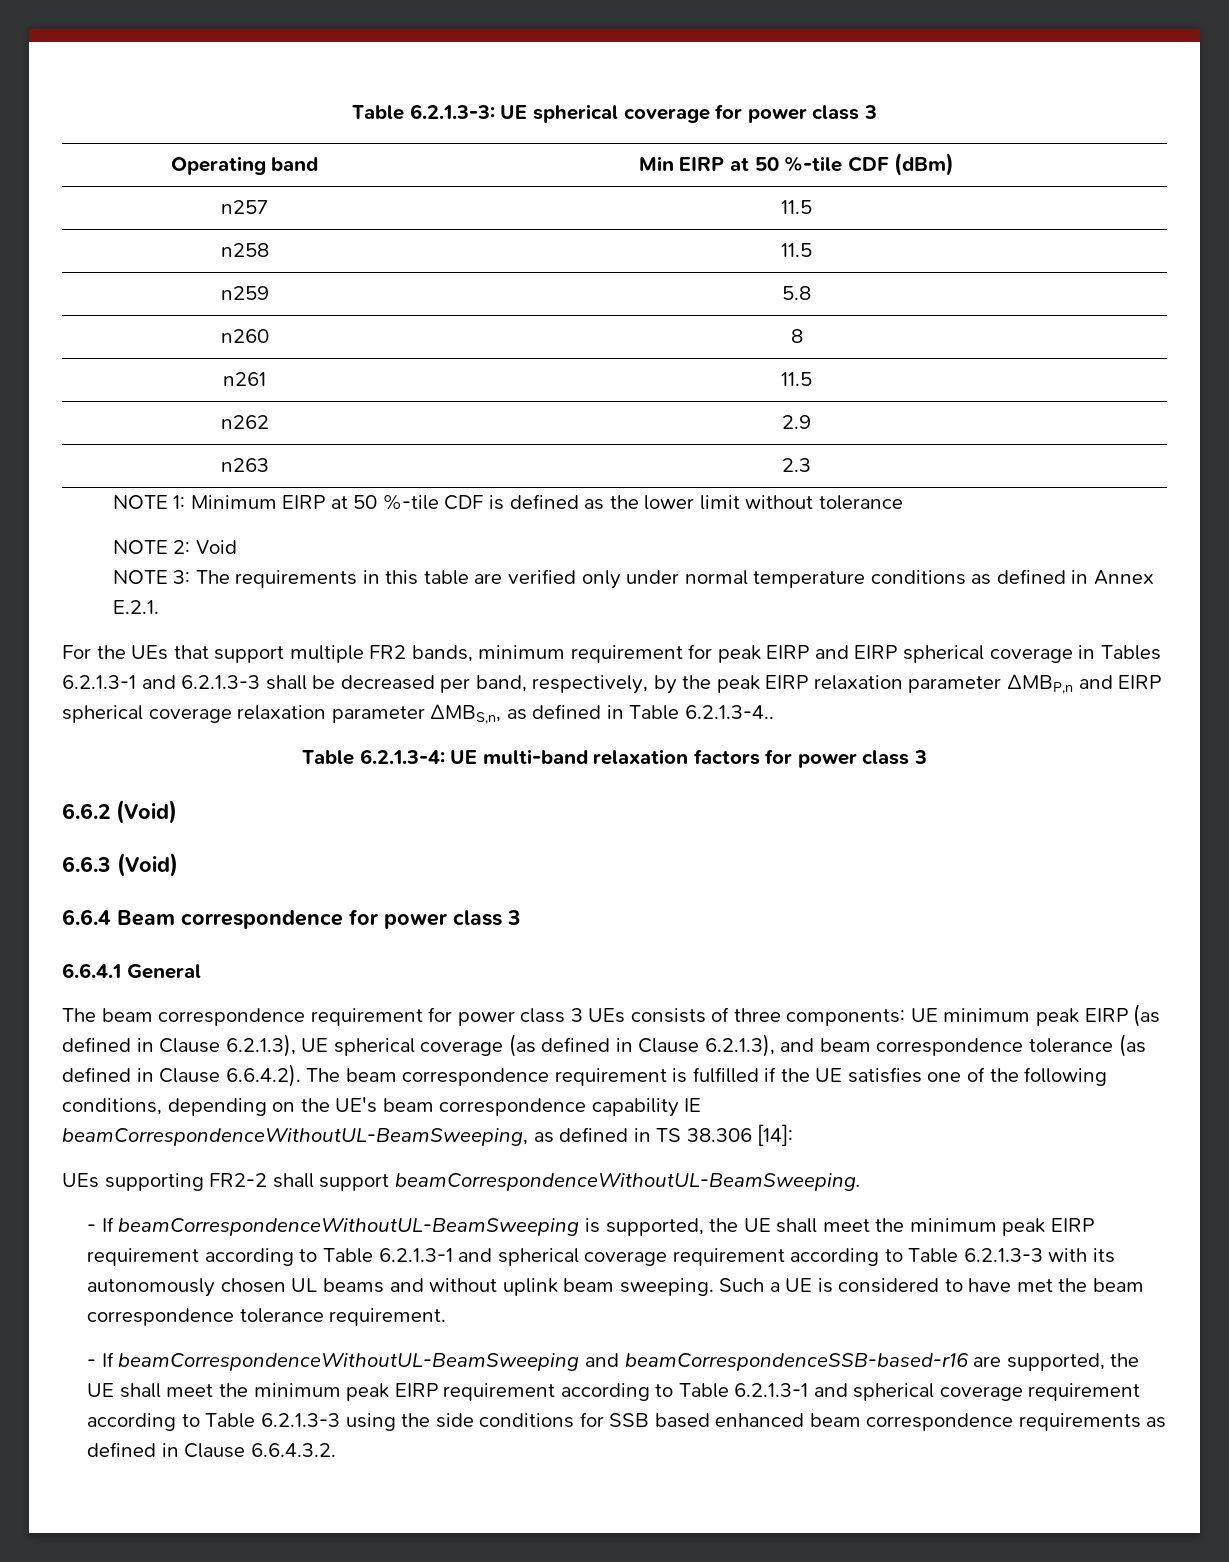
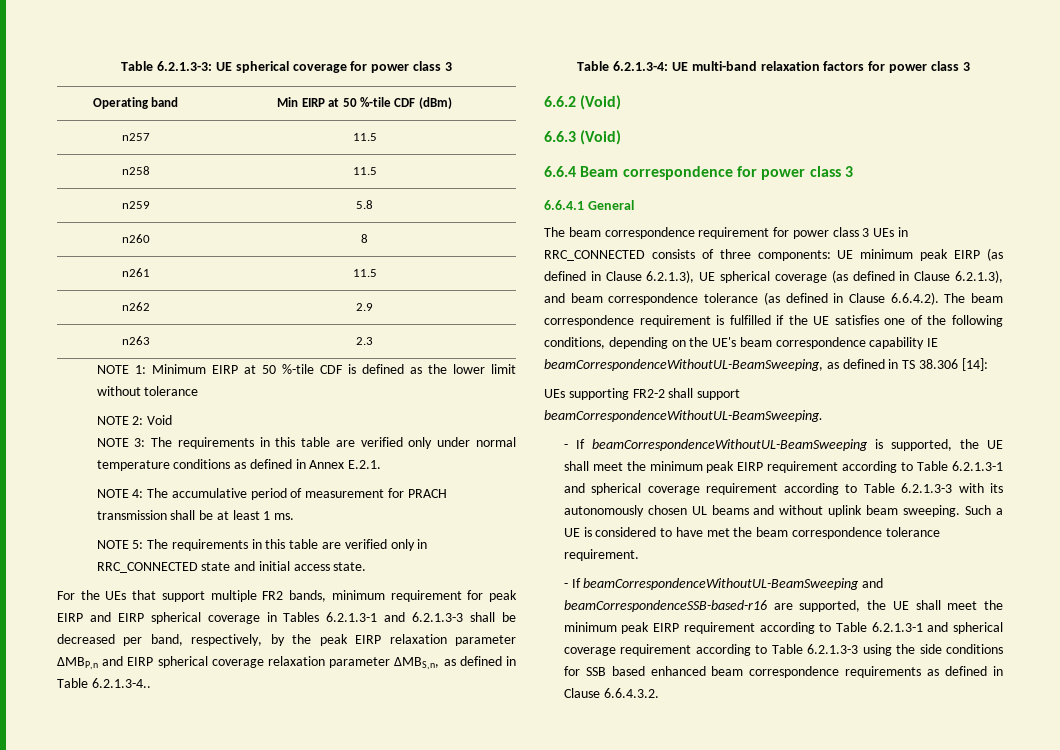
(159, 607) none -> [96,488,447,500] [96,510,295,520] [96,539,428,551] [96,561,367,573] // NOTE 4: The accumulative period of measurement for PRACH transmission shall be at least 1 ms. // NOTE 5: The requirements in this table are verified only in RRC_CONNECTED state and initial access state.
(626, 1015) none -> [898,227,909,237] [544,250,645,261] in RRC_CONNECTED

